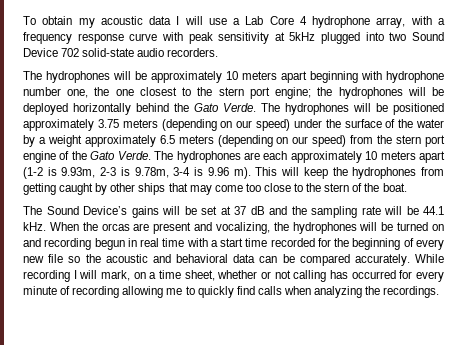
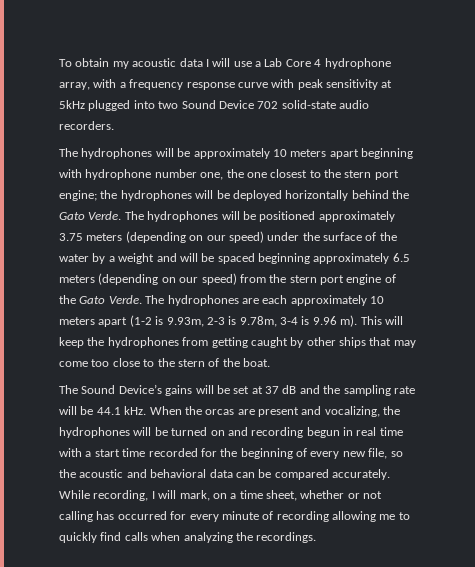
(82, 141) none -> [156,253,310,264] and will be spaced beginning
[48,254,64,263] file -> [368,448,388,459] file,
[23,270,70,282] recording -> [93,490,149,501] recording,

